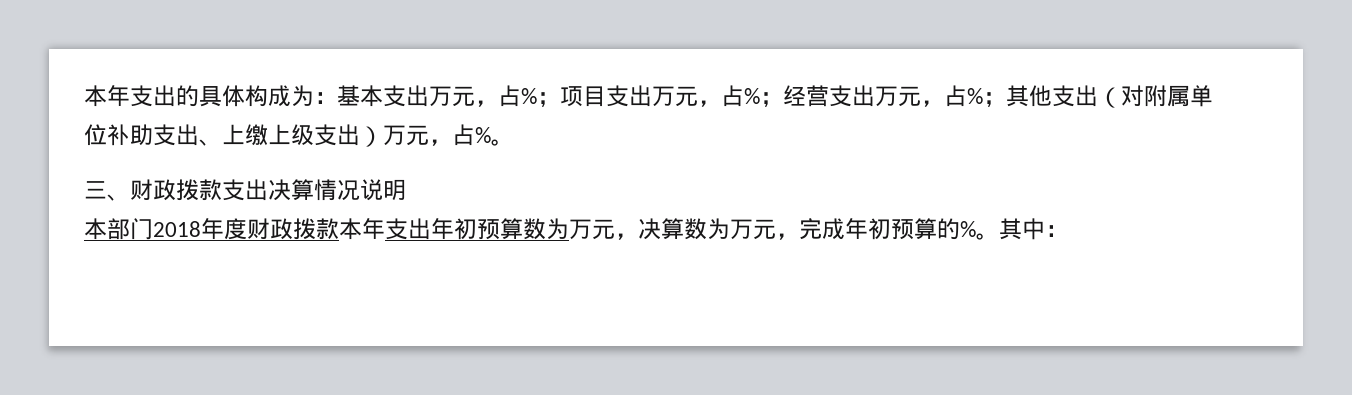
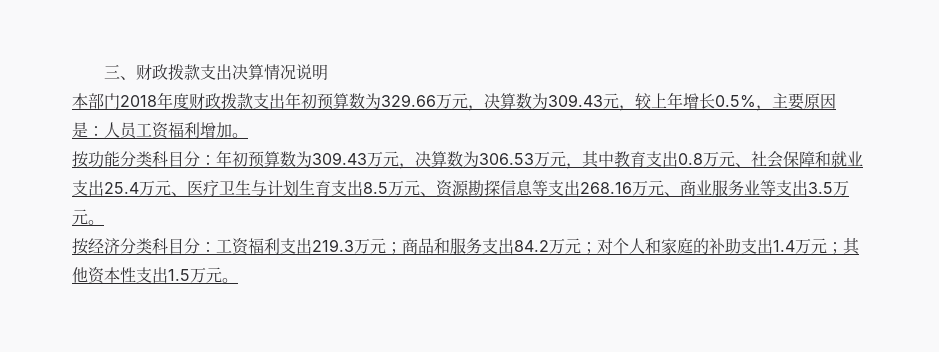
[84,85,1213,108] [84,124,514,147] 本年支出的具体构成为：基本支出万元，占%；项目支出万元，占%；经营支出万元，占%；其他支出（对附属单位补助支出、上缴上级支出）万元，占%。 // -> (103, 71) none
[339,218,385,240] 本年 -> (253, 101) none
[569,218,1068,240] 万元，决算数为万元，完成年初预算的%。其中： -> [381,92,836,111] [72,122,248,139] [72,150,863,169] [72,180,849,197] [72,209,104,225] [72,238,860,255] [72,267,238,284] 329.66万元，决算数为309.43元，较上年增长0.5%，主要原因是：人员工资福利增加。 // 按功能分类科目分：年初预算数为309.43万元，决算数为306.53万元，其中教育支出0.8万元、社会保障和就业支出25.4万元、医疗卫生与计划生育支出8.5万元、资源勘探信息等支出268.16万元、商业服务业等支出3.5万元。 // 按经济分类科目分：工资福利支出219.3万元；商品和服务支出84.2万元；对个人和家庭的补助支出1.4万元；其他资本性支出1.5万元。

